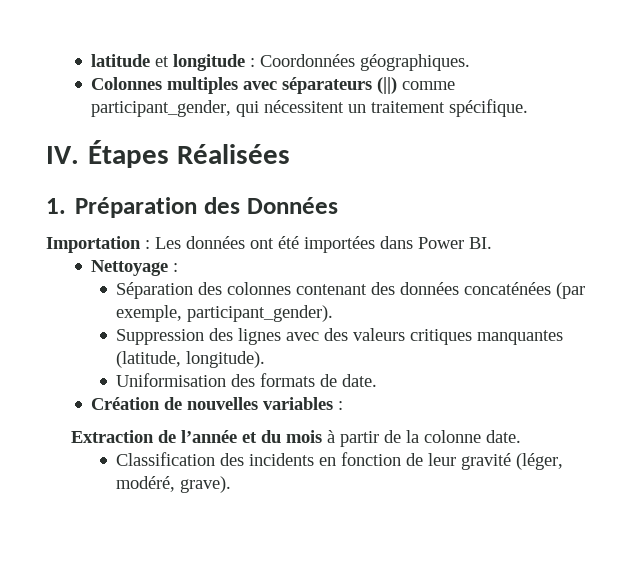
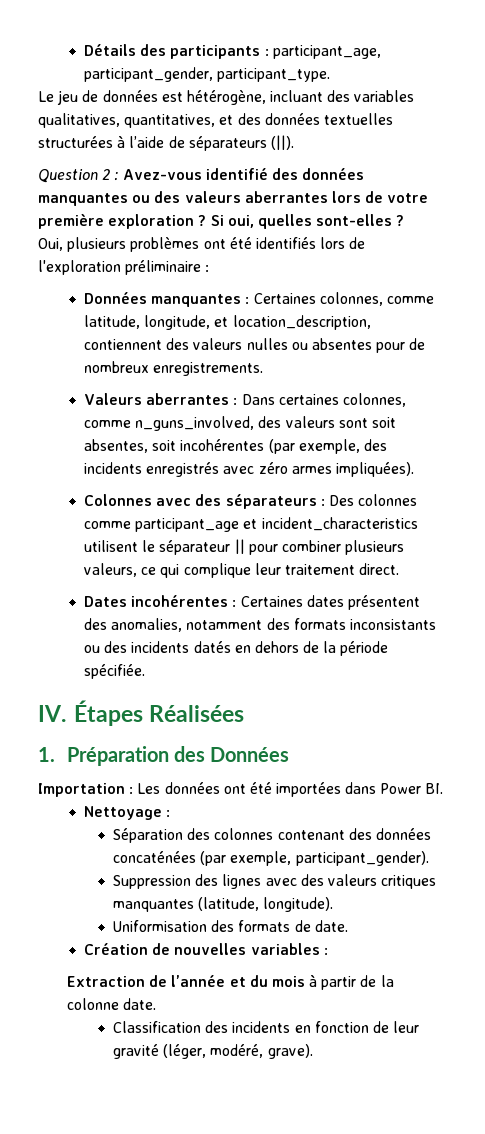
[91,54,471,71] [91,77,456,94] [91,99,529,117] latitude et longitude : Coordonnées géographiques. // Colonnes multiples avec séparateurs (||) comme participant_gender, qui nécessitent un traitement spécifique. -> [83,44,381,59] [83,67,331,82] [38,90,415,105] [38,113,393,128] [38,135,294,151] [38,168,365,183] [38,191,429,206] [38,213,405,229] [38,237,366,252] [38,260,210,275] [83,292,434,307] [83,315,371,330] [83,338,426,353] [83,361,264,376] [83,393,406,407] [83,416,396,431] [83,439,387,454] [83,462,414,477] [83,494,418,509] [83,517,418,532] [83,539,405,555] [83,563,400,578] [83,595,420,610] [83,618,436,632] [83,641,389,656] [83,664,145,679] Détails des participants : participant_age, participant_gender, participant_type. // Le jeu de données est hétérogène, incluant des variables qualitatives, quantitatives, et des données textuelles structurées à l’aide de séparateurs (||). // Question 2 : Avez-vous identifié des données manquantes ou des valeurs aberrantes lors de votre première exploration ? Si oui, quelles sont-elles ? // Oui, plusieurs problèmes ont été identifiés lors de l'exploration préliminaire : // Données manquantes : Certaines colonnes, comme latitude, longitude, et location_description, contiennent des valeurs nulles ou absentes pour de nombreux enregistrements. // Valeurs aberrantes : Dans certaines colonnes, comme n_guns_involved, des valeurs sont soit absentes, soit incohérentes (par exemple, des incidents enregistrés avec zéro armes impliquées). // Colonnes avec des séparateurs : Des colonnes comme participant_age et incident_characteristics utilisent le séparateur || pour combiner plusieurs valeurs, ce qui complique leur traitement direct. // Dates incohérentes : Certaines dates présentent des anomalies, notamment des formats inconsistants ou des incidents datés en dehors de la période spécifiée.

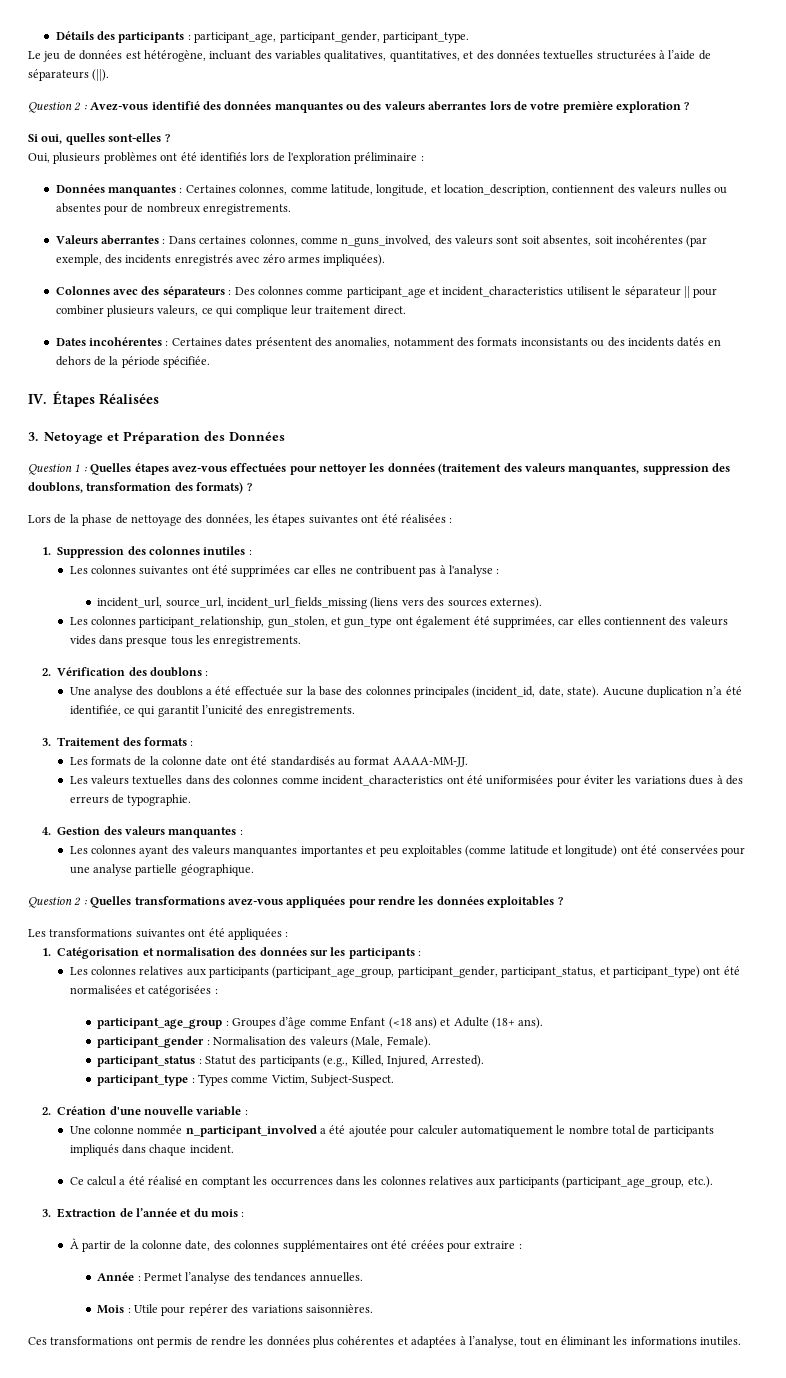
(207, 220) none -> (690, 106) //
[38,747,55,762] 1. -> [28,432,120,444] 3. Netoyage et
[38,782,443,797] [83,806,171,820] [112,828,431,843] [112,851,429,866] [112,874,437,889] [112,897,334,912] [112,920,348,932] [83,943,328,955] Importation : Les données ont été importées dans Power BI. // Nettoyage : // Séparation des colonnes contenant des données concaténées (par exemple, participant_gender). // Suppression des lignes avec des valeurs critiques manquantes (latitude, longitude). // Uniformisation des formats de date. // Création de nouvelles variables : // -> [28,463,730,475] [28,482,252,494] [28,514,453,526] [41,546,252,558] [69,565,500,577] [97,597,542,609] [69,616,728,628] [69,635,302,647] [41,667,209,677] [69,686,742,698] [69,705,355,717] [41,737,194,746] [69,756,468,767] [69,775,743,787] [69,794,192,806] [41,826,243,838] [69,845,745,857] [69,864,254,876] [28,896,563,908] [28,928,289,940] [41,947,422,959] [69,966,740,978] [69,985,218,997] [97,1017,544,1029] [97,1036,431,1048] [97,1055,485,1067] [97,1074,395,1086] [41,1106,248,1116] [69,1125,714,1137] [69,1144,234,1156] [69,1176,713,1188] [41,1209,51,1217] Question 1 : Quelles étapes avez-vous effectuées pour nettoyer les données (traitement des valeurs manquantes, suppression des doublons, transformation des formats) ? // Lors de la phase de nettoyage des données, les étapes suivantes ont été réalisées : // 1. Suppression des colonnes inutiles : // Les colonnes suivantes ont été supprimées car elles ne contribuent pas à l'analyse : // incident_url, source_url, incident_url_fields_missing (liens vers des sources externes). // Les colonnes participant_relationship, gun_stolen, et gun_type ont également été supprimées, car elles contiennent des valeurs vides dans presque tous les enregistrements. // 2. Vérification des doublons : // Une analyse des doublons a été effectuée sur la base des colonnes principales (incident_id, date, state). Aucune duplication n’a été identifiée, ce qui garantit l’unicité des enregistrements. // 3. Traitement des formats : // Les formats de la colonne date ont été standardisés au format AAAA-MM-JJ. // Les valeurs textuelles dans des colonnes comme incident_characteristics ont été uniformisées pour éviter les variations dues à des erreurs de typographie. // 4. Gestion des valeurs manquantes : // Les colonnes ayant des valeurs manquantes importantes et peu exploitables (comme latitude et longitude) ont été conservées pour une analyse partielle géographique. // Question 2 : Quelles transformations avez-vous appliquées pour rendre les données exploitables ? // Les transformations suivantes ont été appliquées : // 1. Catégorisation et normalisation des données sur les participants : // Les colonnes relatives aux participants (participant_age_group, participant_gender, participant_status, et participant_type) ont été normalisées et catégorisées : // participant_age_group : Groupes d’âge comme Enfant (<18 ans) et Adulte (18+ ans). // participant_gender : Normalisation des valeurs (Male, Female). // participant_status : Statut des participants (e.g., Killed, Injured, Arrested). // participant_type : Types comme Victim, Subject-Suspect. // 2. Création d'une nouvelle variable : // Une colonne nommée n_participant_involved a été ajoutée pour calculer automatiquement le nombre total de participants impliqués dans chaque incident. // Ce calcul a été réalisé en comptant les occurrences dans les colonnes relatives aux participants (participant_age_group, etc.). // 3.
[309,974,318,987] à -> [241,1212,245,1217] [69,1238,79,1249] : // À
[123,998,157,1010] [112,1021,420,1033] [112,1044,313,1059] date. // Classification des incidents en fonction de leur gravité (léger, modéré, grave). -> [185,1240,522,1252] [97,1272,363,1284] [97,1304,373,1316] [28,1336,742,1348] date, des colonnes supplémentaires ont été créées pour extraire : // Année : Permet l’analyse des tendances annuelles. // Mois : Utile pour repérer des variations saisonnières. // Ces transformations ont permis de rendre les données plus cohérentes et adaptées à l’analyse, tout en éliminant les informations inutiles.

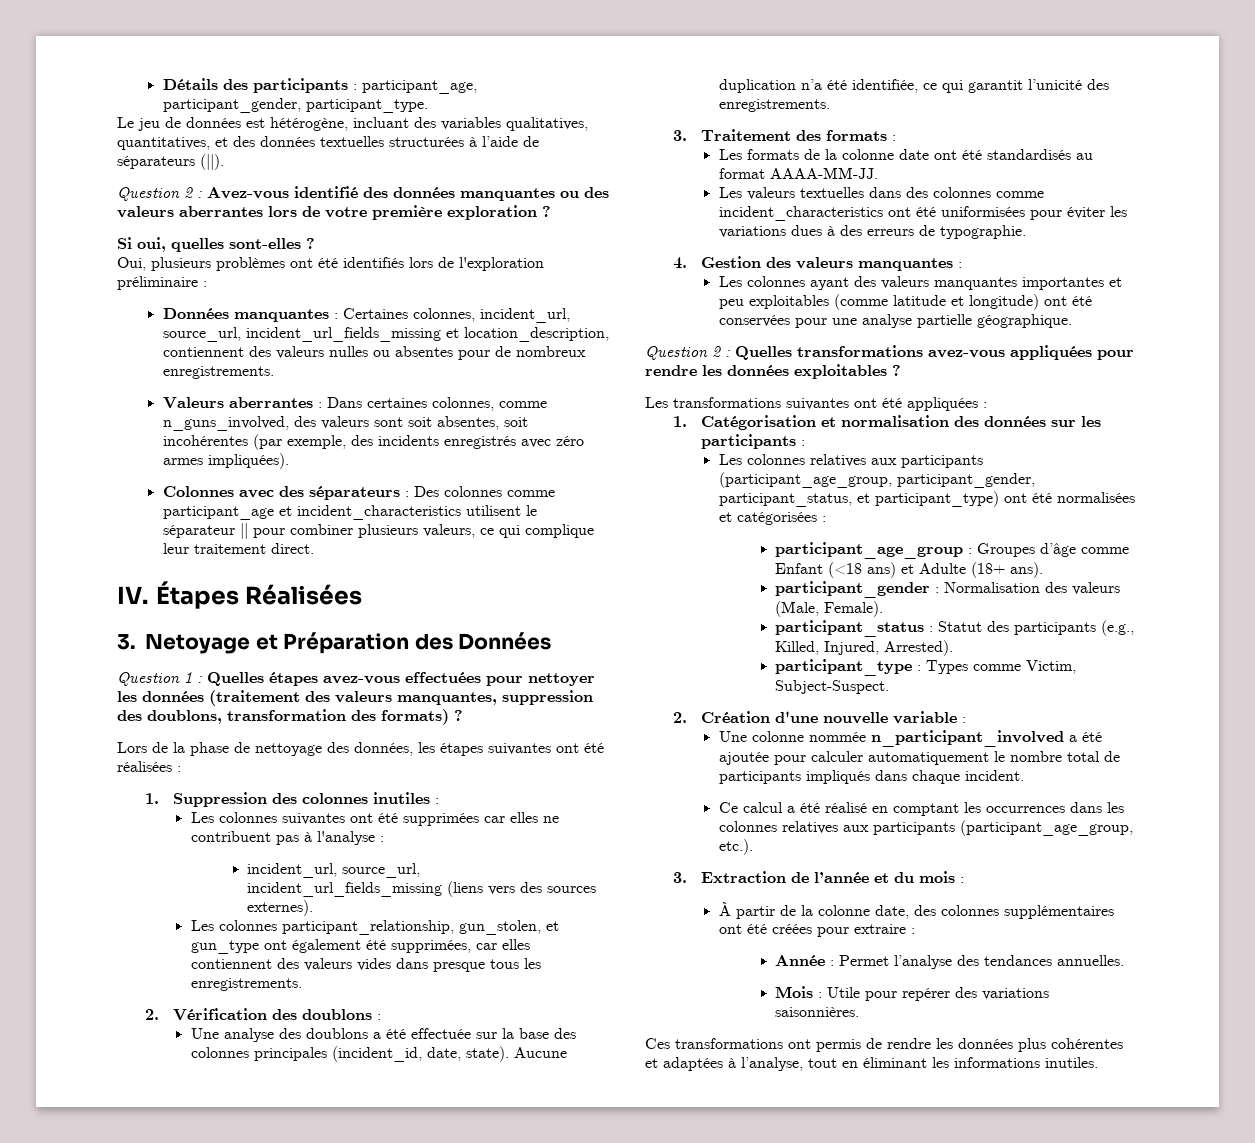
[290,184,428,196] comme latitude, longitude, -> [479,308,570,323] [162,327,441,342] incident_url, source_url, incident_url_fields_missing
[55,337,721,349] [55,356,211,368] // Dates incohérentes : Certaines dates présentent des anomalies, notamment des formats inconsistants ou des incidents datés en dehors de la période spécifiée. -> (314, 548) none

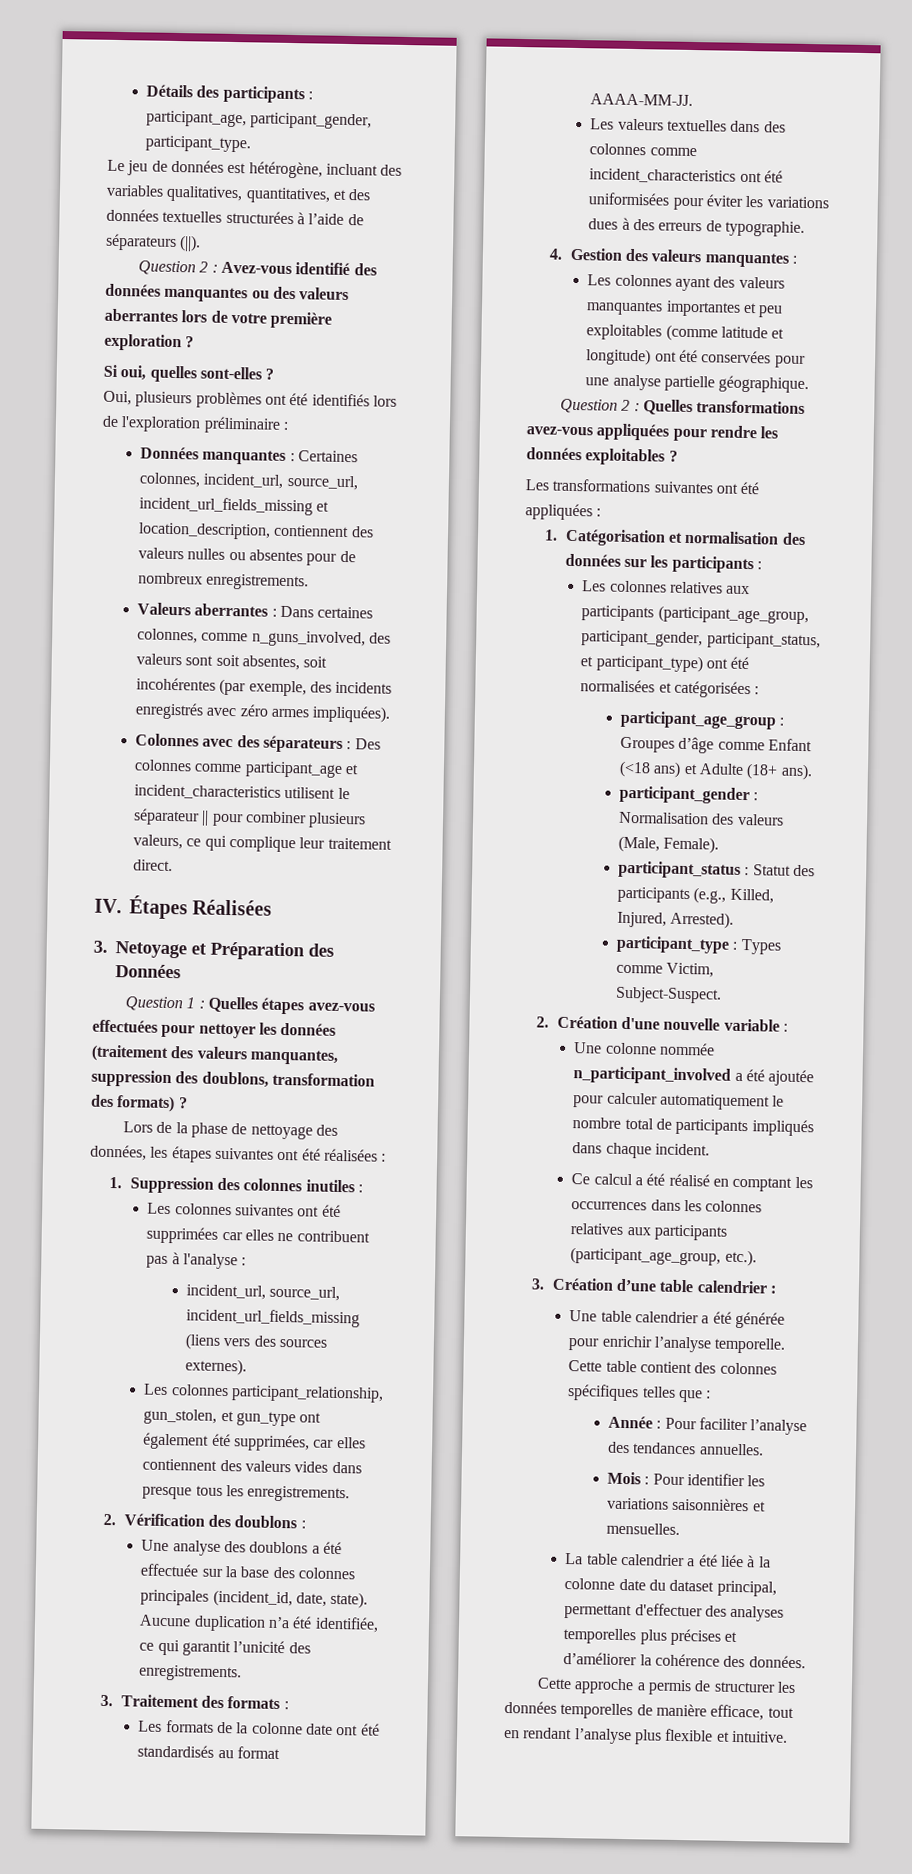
[701,871,965,883] [718,902,1114,919] [718,924,906,937] Extraction de l’année et du mois : // À partir de la colonne date, des colonnes supplémentaires ont été créées pour extraire -> [551,1277,776,1294] [569,1310,785,1329] [568,1335,787,1354] [568,1360,777,1375] [567,1384,703,1403] Création d’une table calendrier : // Une table calendrier a été générée pour enrichir l’analyse temporelle. Cette table contient des colonnes spécifiques telles que
[839,955,890,966] Permet -> [664,1417,748,1431] Pour faciliter
[827,987,1050,1001] [775,1007,860,1017] [645,1038,811,1049] Utile pour repérer des variations saisonnières. // Ces transformations ont -> [652,1473,766,1487] [607,1497,766,1512] [606,1522,681,1536] [565,1553,771,1568] [564,1577,777,1597] [564,1603,785,1622] [563,1627,738,1646] [563,1651,806,1669] [536,1677,646,1695] Pour identifier les variations saisonnières et mensuelles. // La table calendrier a été liée à la colonne date du dataset principal, permettant d'effectuer des analyses temporelles plus précises et d’améliorer la cohérence des données. // Cette approche a
[887,1038,1123,1052] [645,1057,1098,1071] rendre les données plus cohérentes et adaptées à l’analyse, tout en éliminant les informations inutiles. -> [713,1681,796,1694] [504,1700,794,1721] [504,1727,788,1745] structurer les données temporelles de manière efficace, tout en rendant l’analyse plus flexible et intuitive.

